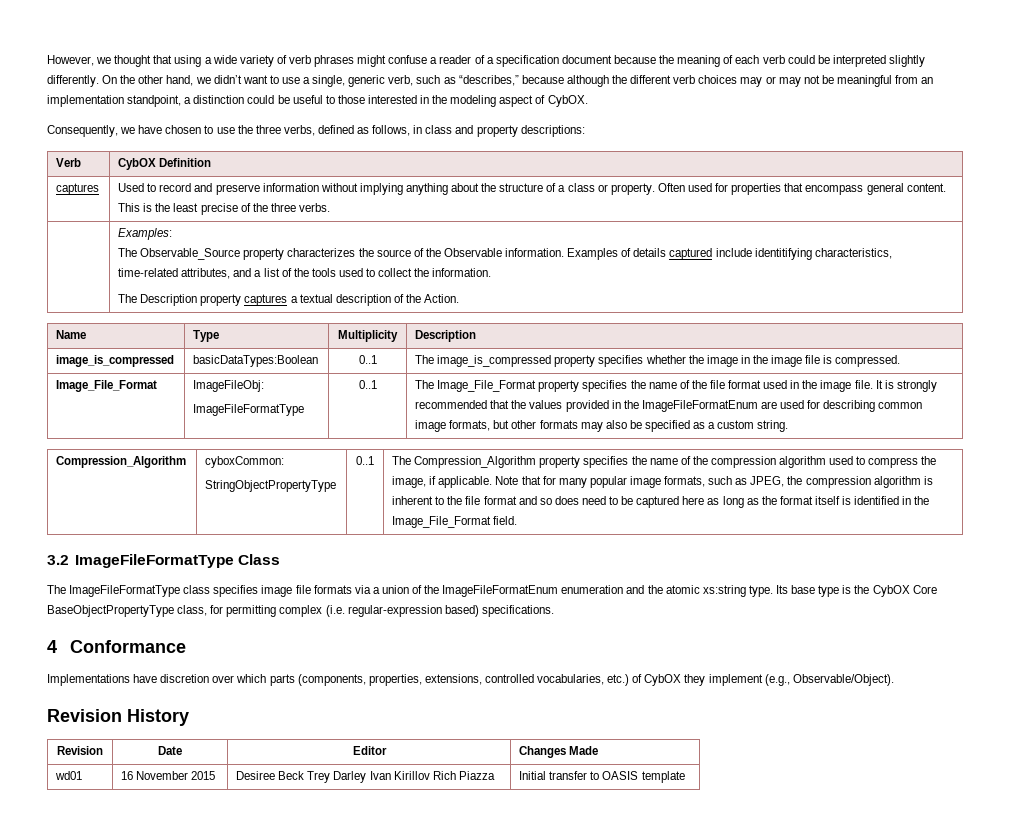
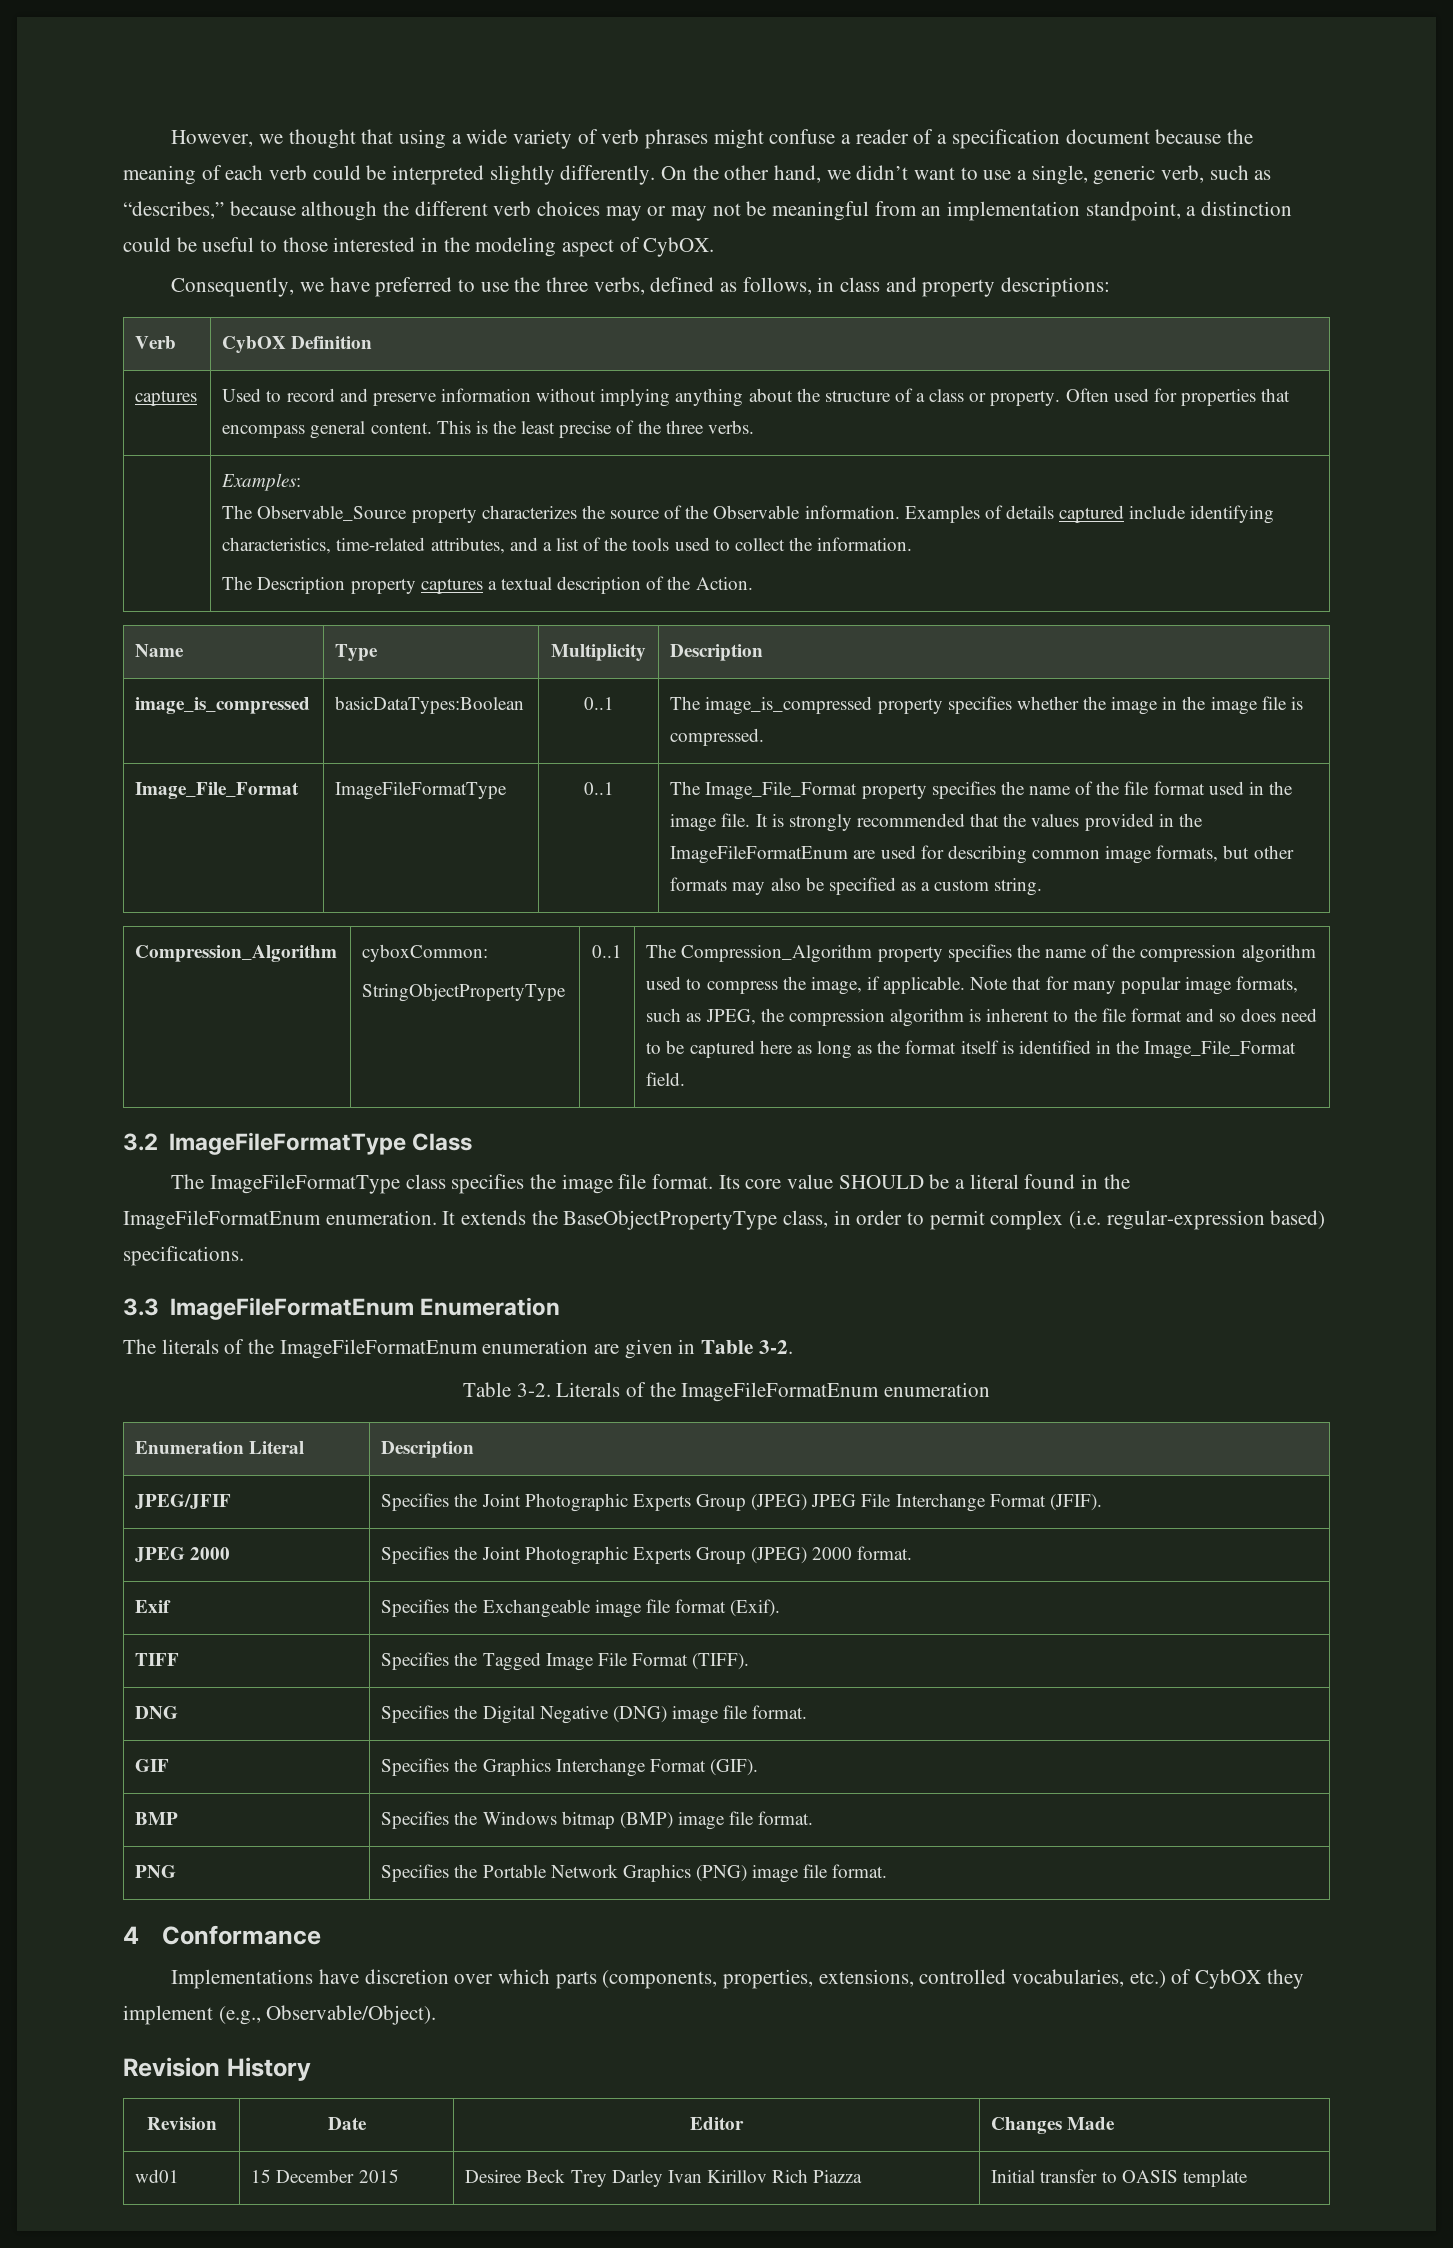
[165,125,202,134] chosen -> [375,277,453,297] preferred
[754,248,812,260] identitifying -> [1190,505,1275,524] identifying
[193,380,265,392] ImageFileObj: // -> (300, 790) none
[261,585,937,597] [47,605,277,617] image file formats via a union of the ImageFileFormatEnum enumeration and the atomic xs:string type. Its base type is the CybOX Core BaseObjectPropertyType class, for permitting -> [530,1174,1130,1194] [123,1210,985,1230] the image file format. Its core value SHOULD be a literal found in the ImageFileFormatEnum enumeration. It extends the BaseObjectPropertyType class, in order to permit
(554, 611) none -> [123,1297,560,1320] [123,1339,793,1359] [462,1382,991,1402] [135,1441,305,1454] [381,1441,475,1458] [135,1494,232,1509] [381,1493,1102,1512] [135,1547,231,1562] [381,1546,913,1565] [135,1600,172,1613] [381,1599,781,1618] [135,1653,180,1666] [381,1652,750,1671] [135,1706,179,1719] [381,1705,808,1724] [135,1759,170,1772] [381,1758,758,1777] [135,1812,179,1825] [381,1811,814,1830] [135,1865,177,1878] [381,1864,888,1883] // 3.3 ImageFileFormatEnum Enumeration // The literals of the ImageFileFormatEnum enumeration are given in Table 3-2. // Table 3-2. Literals of the ImageFileFormatEnum enumeration // Enumeration Literal | Description // JPEG/JFIF | Specifies the Joint Photographic Experts Group (JPEG) JPEG File Interchange Format (JFIF). // JPEG 2000 | Specifies the Joint Photographic Experts Group (JPEG) 2000 format. // Exif | Specifies the Exchangeable image file format (Exif). // TIFF | Specifies the Tagged Image File Format (TIFF). // DNG | Specifies the Digital Negative (DNG) image file format. // GIF | Specifies the Graphics Interchange Format (GIF). // BMP | Specifies the Windows bitmap (BMP) image file format. // PNG | Specifies the Portable Network Graphics (PNG) image file format.
[121,771,189,780] 16 November -> [251,2169,355,2183] 15 December

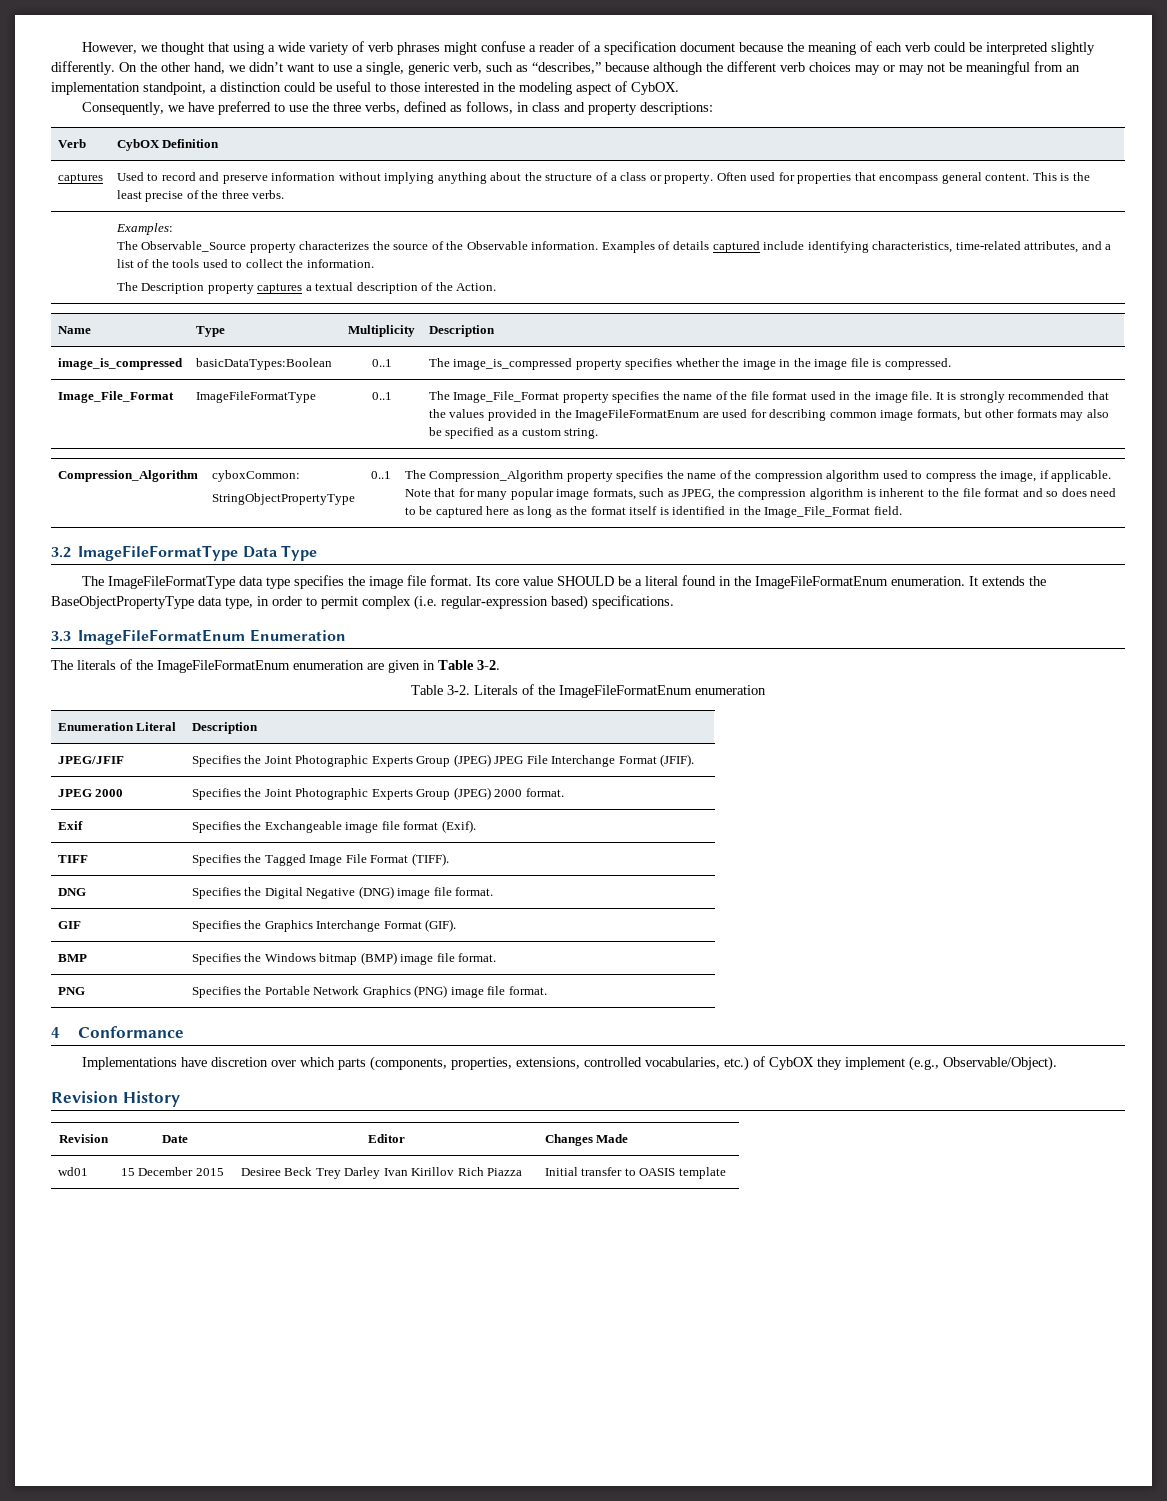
[411,1133,472,1151] Class -> [242,545,317,561] Data Type
[405,1174,446,1189] class -> [238,576,290,589] data type
[783,1210,829,1228] class, -> [198,596,253,609] data type,

